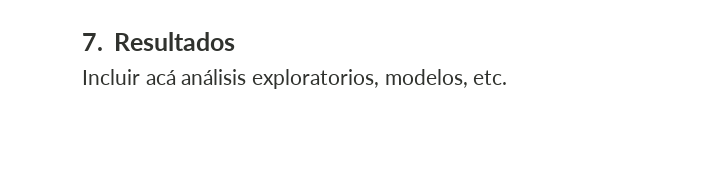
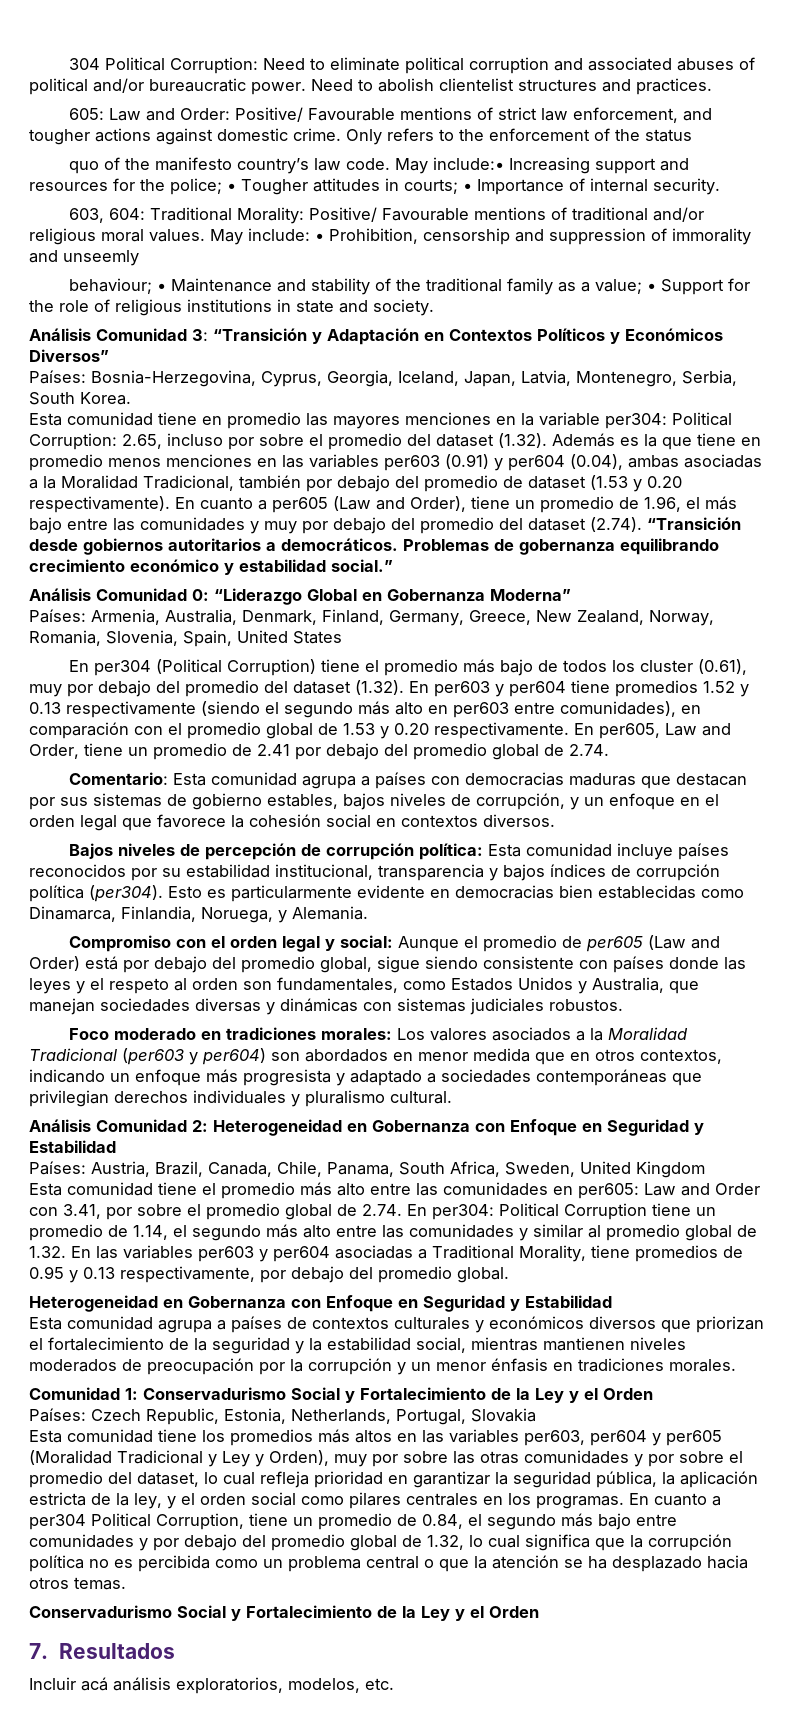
(82, 42) none -> [68,57,755,74] [29,78,712,95] [68,107,712,123] [29,128,692,145] [68,157,689,174] [29,178,720,195] [68,207,704,224] [29,228,751,245] [29,250,139,266] [68,278,750,295] [29,299,434,316] [29,328,723,345] [29,349,109,362] [29,370,737,387] [29,392,131,405] [29,412,732,429] [29,433,761,450] [29,454,762,471] [29,475,682,492] [29,496,737,513] [29,517,741,534] [29,538,719,555] [29,559,393,575] [29,588,571,605] [29,609,714,626] [29,630,342,647] [68,659,747,676] [29,680,749,697] [29,701,701,718] [29,722,731,739] [29,743,609,760] [68,772,747,789] [29,793,719,810] [29,814,555,831] [68,843,729,860] [29,864,720,881] [29,885,744,902] [29,906,368,923] [68,935,720,952] [29,956,746,973] [29,977,699,994] [29,998,623,1015] [68,1027,688,1041] [29,1048,722,1065] [29,1069,702,1086] [29,1090,452,1107] [29,1119,704,1136] [29,1140,116,1153] [29,1161,705,1178] [29,1182,760,1199] [29,1203,716,1220] [29,1224,757,1241] [29,1245,743,1262] [29,1266,509,1283] [29,1295,612,1312] [29,1316,764,1333] [29,1337,686,1354] [29,1358,736,1375] [29,1387,653,1403] [29,1408,536,1425] [29,1429,722,1446] [29,1450,743,1467] [29,1471,758,1488] [29,1492,721,1509] [29,1513,677,1530] [29,1534,732,1551] [29,1555,748,1572] [29,1577,126,1590] [29,1605,539,1621] 304 Political Corruption: Need to eliminate political corruption and associated abuses of political and/or bureaucratic power. Need to abolish clientelist structures and practices. // 605: Law and Order: Positive/ Favourable mentions of strict law enforcement, and tougher actions against domestic crime. Only refers to the enforcement of the status // quo of the manifesto country’s law code. May include:• Increasing support and resources for the police; • Tougher attitudes in courts; • Importance of internal security. // 603, 604: Traditional Morality: Positive/ Favourable mentions of traditional and/or religious moral values. May include: • Prohibition, censorship and suppression of immorality and unseemly // behaviour; • Maintenance and stability of the traditional family as a value; • Support for the role of religious institutions in state and society. // Análisis Comunidad 3: “Transición y Adaptación en Contextos Políticos y Económicos Diversos” // Países: Bosnia-Herzegovina, Cyprus, Georgia, Iceland, Japan, Latvia, Montenegro, Serbia, South Korea. // Esta comunidad tiene en promedio las mayores menciones en la variable per304: Political Corruption: 2.65, incluso por sobre el promedio del dataset (1.32). Además es la que tiene en promedio menos menciones en las variables per603 (0.91) y per604 (0.04), ambas asociadas a la Moralidad Tradicional, también por debajo del promedio de dataset (1.53 y 0.20 respectivamente). En cuanto a per605 (Law and Order), tiene un promedio de 1.96, el más bajo entre las comunidades y muy por debajo del promedio del dataset (2.74). “Transición desde gobiernos autoritarios a democráticos. Problemas de gobernanza equilibrando crecimiento económico y estabilidad social.” // Análisis Comunidad 0: “Liderazgo Global en Gobernanza Moderna” // Países: Armenia, Australia, Denmark, Finland, Germany, Greece, New Zealand, Norway, Romania, Slovenia, Spain, United States // En per304 (Political Corruption) tiene el promedio más bajo de todos los cluster (0.61), muy por debajo del promedio del dataset (1.32). En per603 y per604 tiene promedios 1.52 y 0.13 respectivamente (siendo el segundo más alto en per603 entre comunidades), en comparación con el promedio global de 1.53 y 0.20 respectivamente. En per605, Law and Order, tiene un promedio de 2.41 por debajo del promedio global de 2.74. // Comentario: Esta comunidad agrupa a países con democracias maduras que destacan por sus sistemas de gobierno estables, bajos niveles de corrupción, y un enfoque en el orden legal que favorece la cohesión social en contextos diversos. // Bajos niveles de percepción de corrupción política: Esta comunidad incluye países reconocidos por su estabilidad institucional, transparencia y bajos índices de corrupción política (per304). Esto es particularmente evidente en democracias bien establecidas como Dinamarca, Finlandia, Noruega, y Alemania. // Compromiso con el orden legal y social: Aunque el promedio de per605 (Law and Order) está por debajo del promedio global, sigue siendo consistente con países donde las leyes y el respeto al orden son fundamentales, como Estados Unidos y Australia, que manejan sociedades diversas y dinámicas con sistemas judiciales robustos. // Foco moderado en tradiciones morales: Los valores asociados a la Moralidad Tradicional (per603 y per604) son abordados en menor medida que en otros contextos, indicando un enfoque más progresista y adaptado a sociedades contemporáneas que privilegian derechos individuales y pluralismo cultural. // Análisis Comunidad 2: Heterogeneidad en Gobernanza con Enfoque en Seguridad y Estabilidad // Países: Austria, Brazil, Canada, Chile, Panama, South Africa, Sweden, United Kingdom // Esta comunidad tiene el promedio más alto entre las comunidades en per605: Law and Order con 3.41, por sobre el promedio global de 2.74. En per304: Political Corruption tiene un promedio de 1.14, el segundo más alto entre las comunidades y similar al promedio global de 1.32. En las variables per603 y per604 asociadas a Traditional Morality, tiene promedios de 0.95 y 0.13 respectivamente, por debajo del promedio global. // Heterogeneidad en Gobernanza con Enfoque en Seguridad y Estabilidad // Esta comunidad agrupa a países de contextos culturales y económicos diversos que priorizan el fortalecimiento de la seguridad y la estabilidad social, mientras mantienen niveles moderados de preocupación por la corrupción y un menor énfasis en tradiciones morales. // Comunidad 1: Conservadurismo Social y Fortalecimiento de la Ley y el Orden // Países: Czech Republic, Estonia, Netherlands, Portugal, Slovakia // Esta comunidad tiene los promedios más altos en las variables per603, per604 y per605 (Moralidad Tradicional y Ley y Orden), muy por sobre las otras comunidades y por sobre el promedio del dataset, lo cual refleja prioridad en garantizar la seguridad pública, la aplicación estricta de la ley, y el orden social como pilares centrales en los programas. En cuanto a per304 Political Corruption, tiene un promedio de 0.84, el segundo más bajo entre comunidades y por debajo del promedio global de 1.32, lo cual significa que la corrupción política no es percibida como un problema central o que la atención se ha desplazado hacia otros temas. // Conservadurismo Social y Fortalecimiento de la Ley y el Orden //

